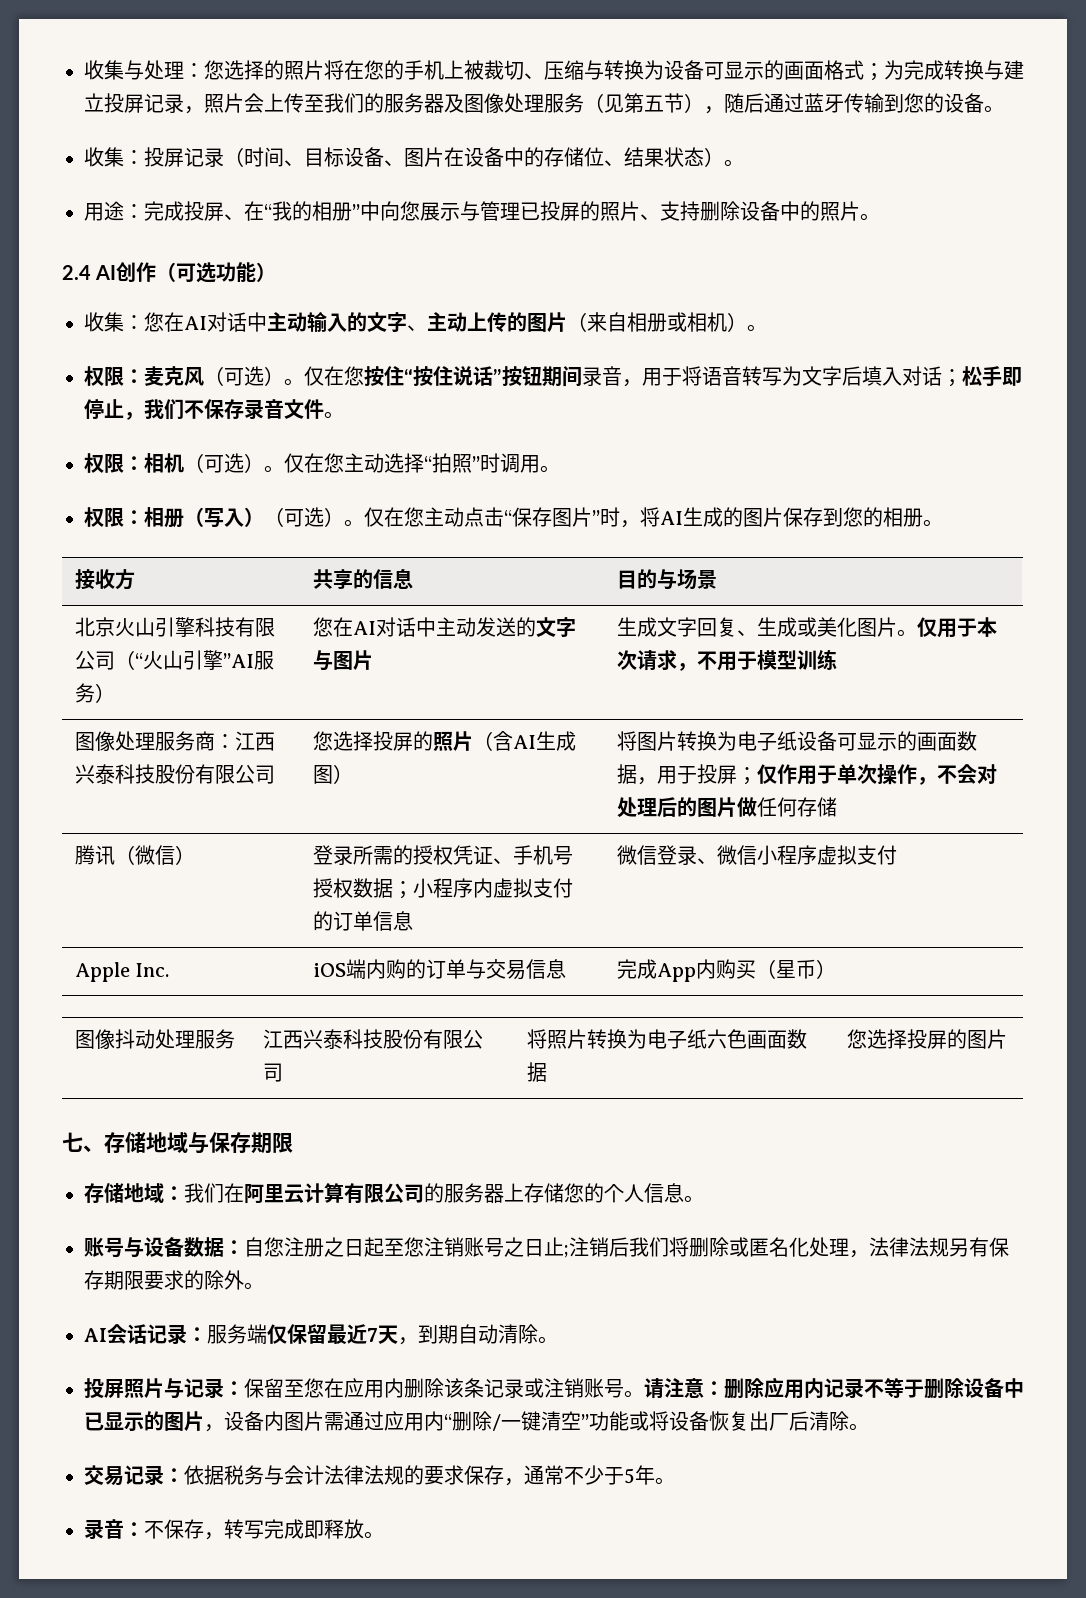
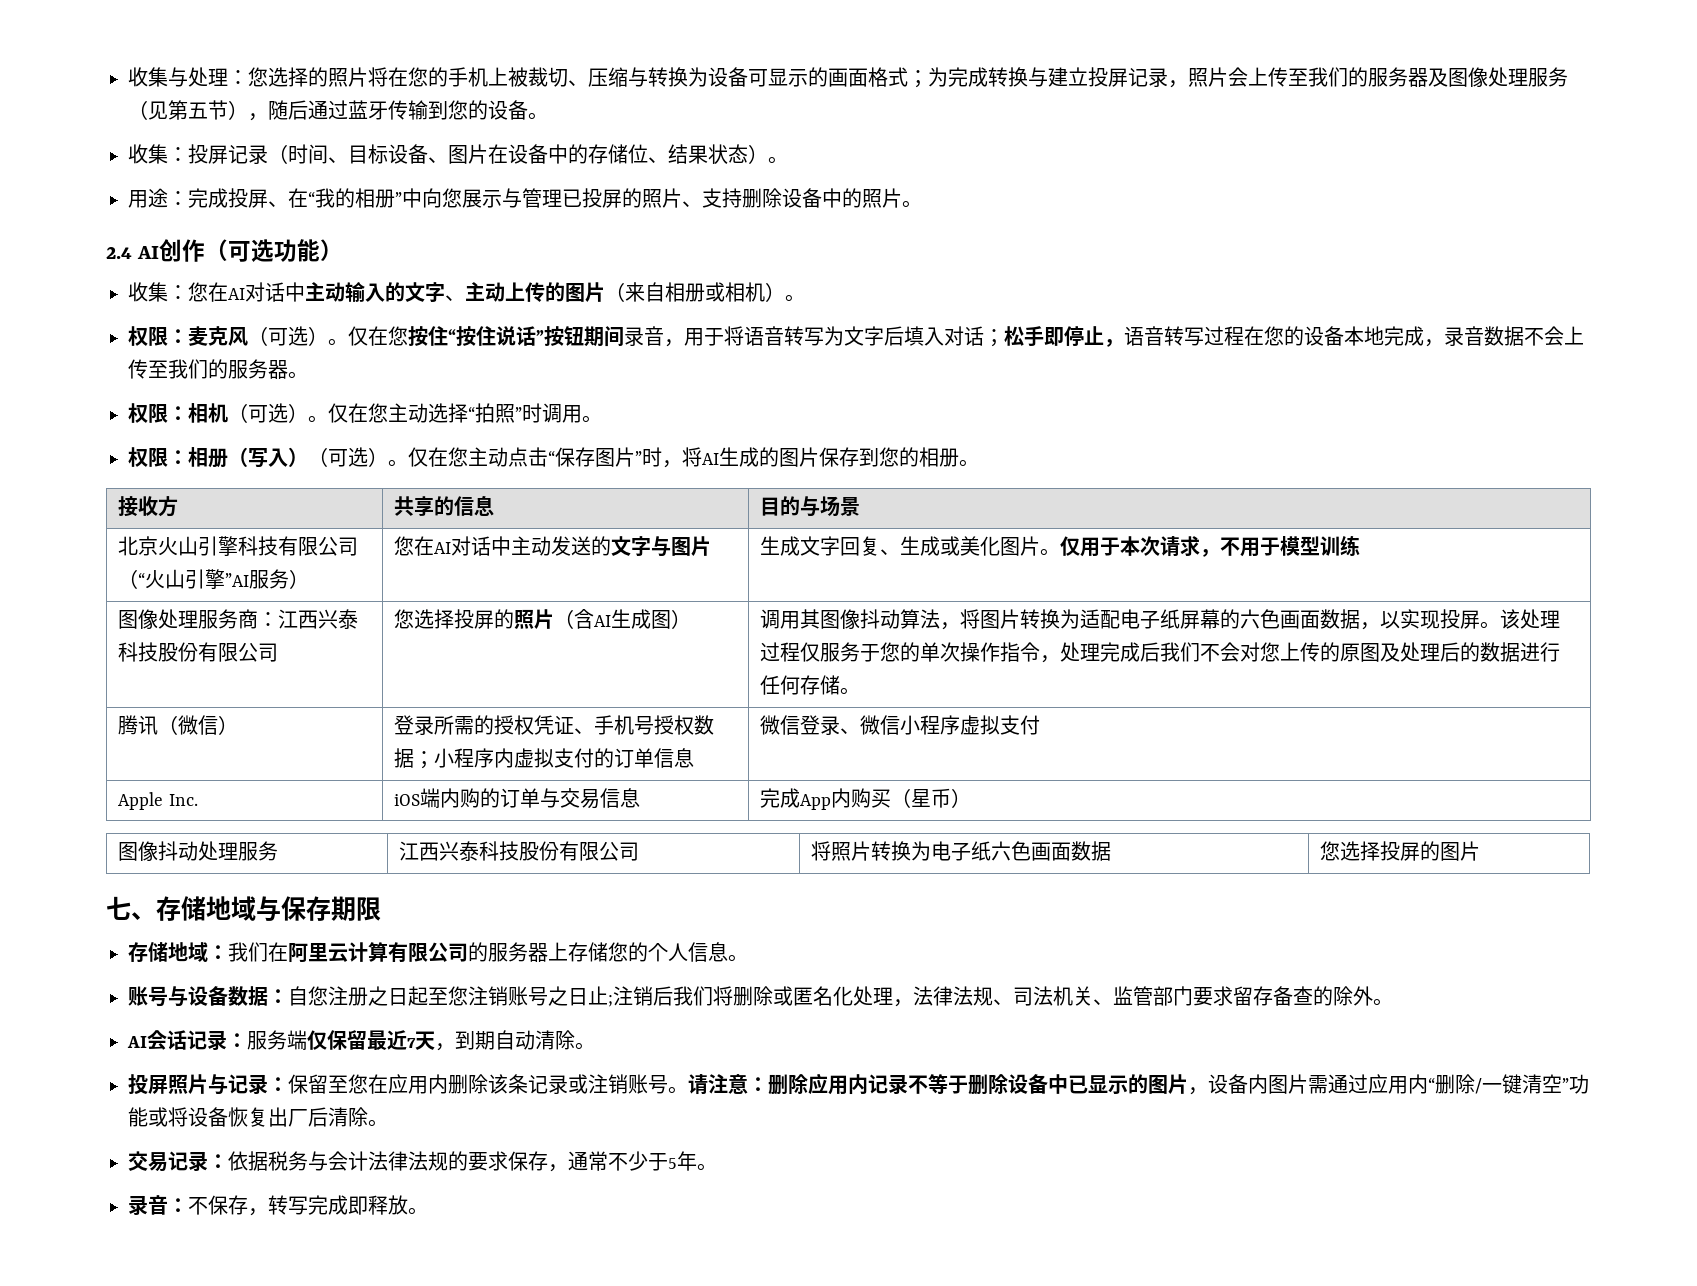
[144,399,324,420] 我们不保存录音文件 -> [1124,326,1584,347] [128,359,288,379] 语音转写过程在您的设备本地完成，录音数据不会上传至我们的服务器
[616,731,977,751] [616,764,997,785] [616,797,757,818] 将图片转换为电子纸设备可显示的画面数据，用于投屏；仅作用于单次操作，不会对处理后的图片做 -> [760,609,1561,630] [760,642,1561,663] 调用其图像抖动算法，将图片转换为适配电子纸屏幕的六色画面数据，以实现投屏。该处理过程仅服务于您的单次操作指令，处理完成后我们不会对您上传的原图及处理后的数据进行
(837, 807) none -> [840,687,861,695] 。
[949,1237,1009,1257] [84,1270,184,1290] 另有保存期限要求 -> [993,986,1313,1006] 、司法机关、监管部门要求留存备查

